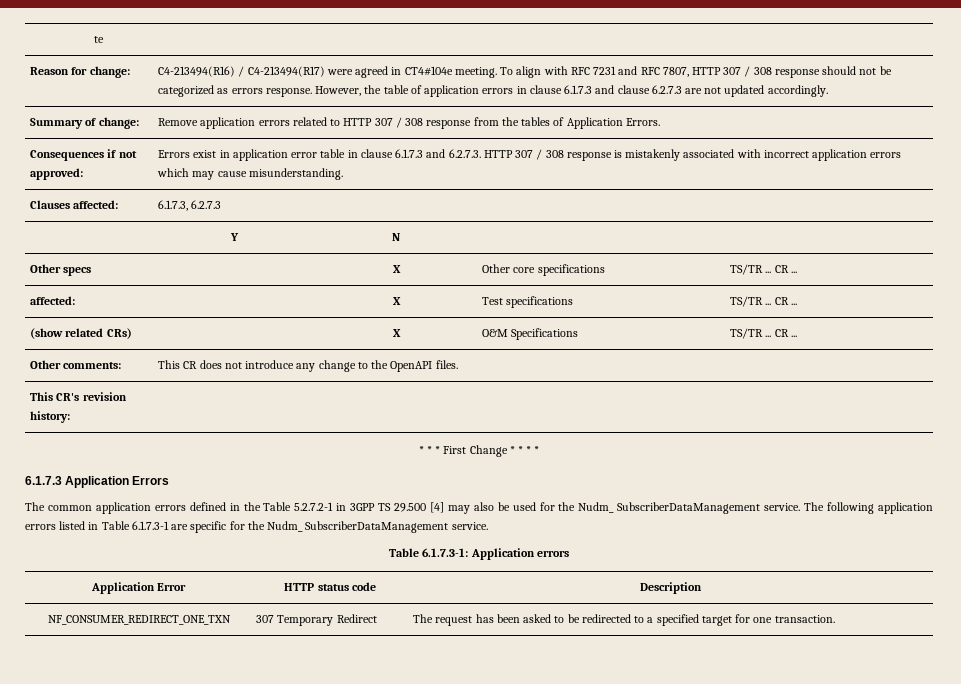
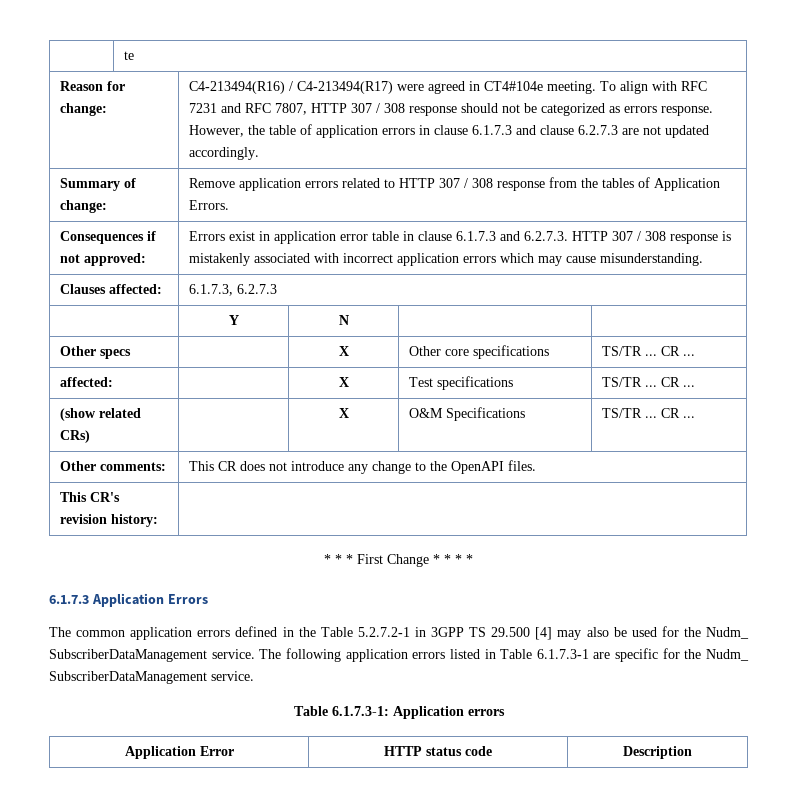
[47,615,231,625] [256,614,377,626] [413,614,835,626] // NF_CONSUMER_REDIRECT_ONE_TXN | 307 Temporary Redirect | The request has been asked to be redirected to a specified target for one transaction. -> (692, 752) none

